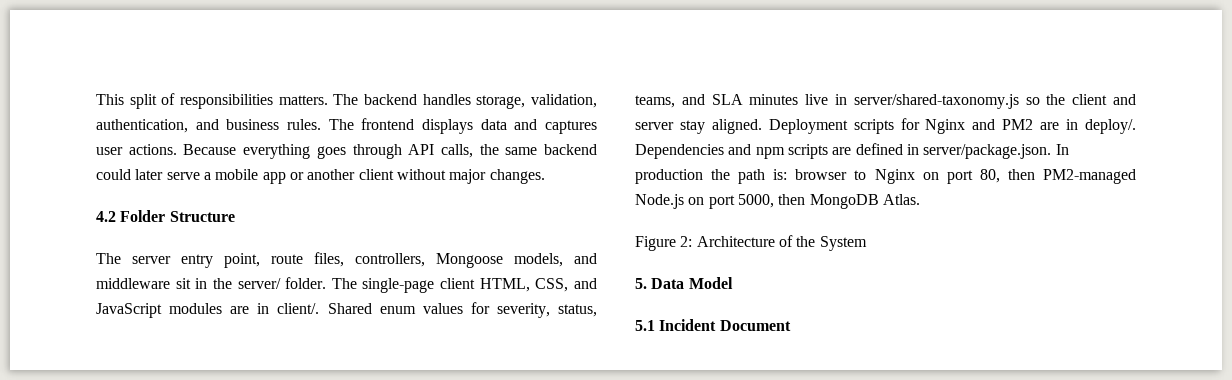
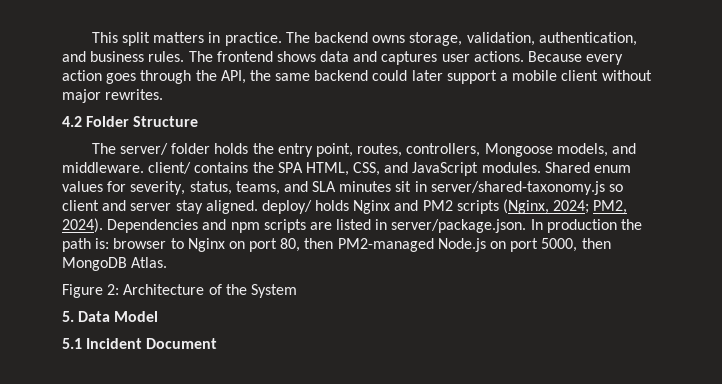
[161,93,328,109] of responsibilities matters. -> [153,32,282,46] matters in practice.
[422,94,471,105] handles -> [372,35,406,43] owns
[422,119,473,134] displays -> [276,51,316,62] shows
[243,144,473,159] everything goes through API calls, -> [586,54,624,65] [62,70,246,84] every action goes through the API,
[166,172,200,180] serve -> [446,70,497,84] support
[262,169,356,184] app or another -> (558, 75) none
[489,169,545,184] changes. -> [105,89,164,100] rewrites.
[132,252,597,268] [96,277,597,293] [96,303,320,318] server entry point, route files, controllers, Mongoose models, and middleware sit in the server/ folder. The single-page client HTML, CSS, and JavaScript modules are in client/. -> [120,143,636,157] [62,162,541,176] server/ folder holds the entry point, routes, controllers, Mongoose models, and middleware. client/ contains the SPA HTML, CSS, and JavaScript modules.
[805,94,829,105] live -> [395,181,412,192] sit
[1046,94,1066,105] the -> (624, 188) none
[768,118,1137,134] Deployment scripts for Nginx and PM2 are in deploy/. -> [261,199,628,214] [62,218,103,233] deploy/ holds Nginx and PM2 scripts (Nginx, 2024; PM2, 2024).
[855,143,903,155] defined -> [336,219,372,230] listed

